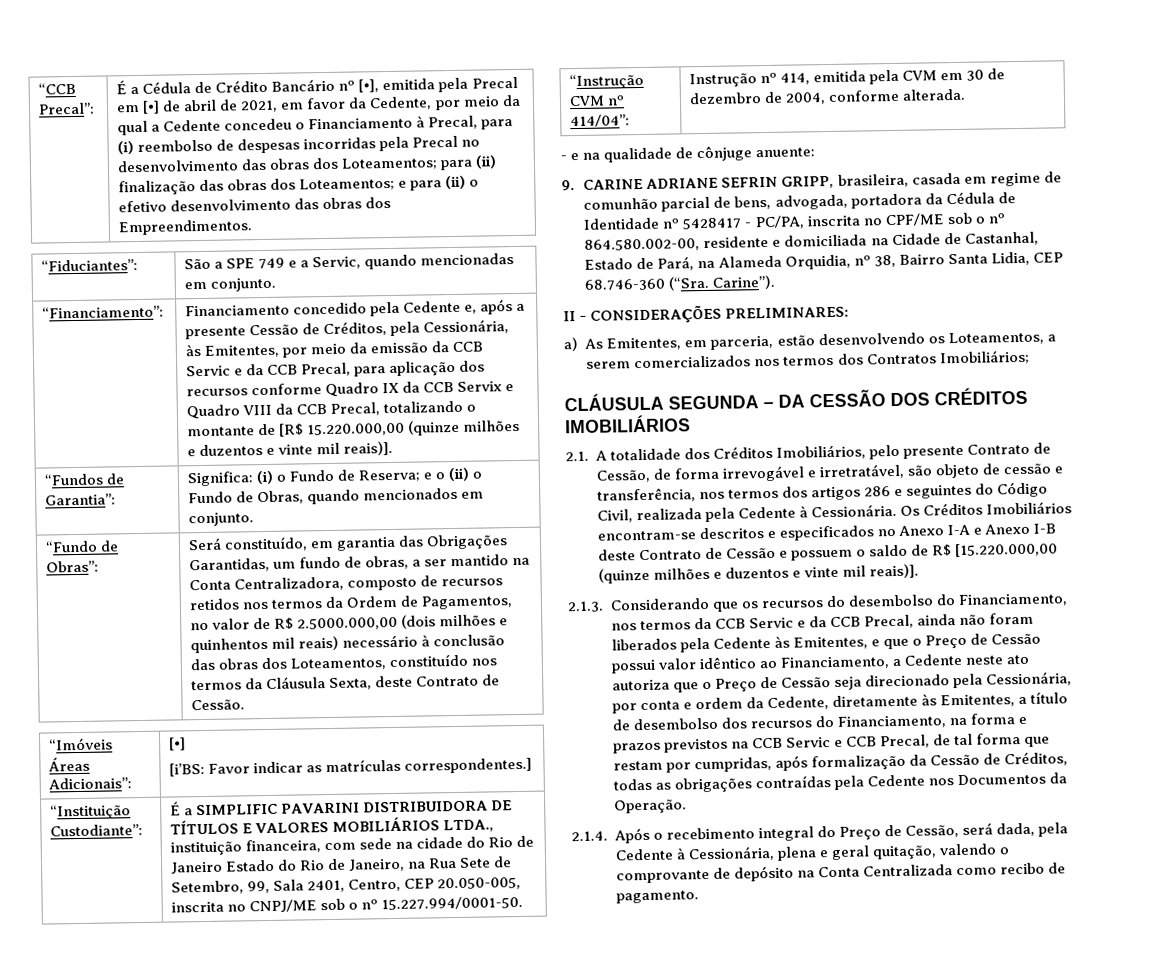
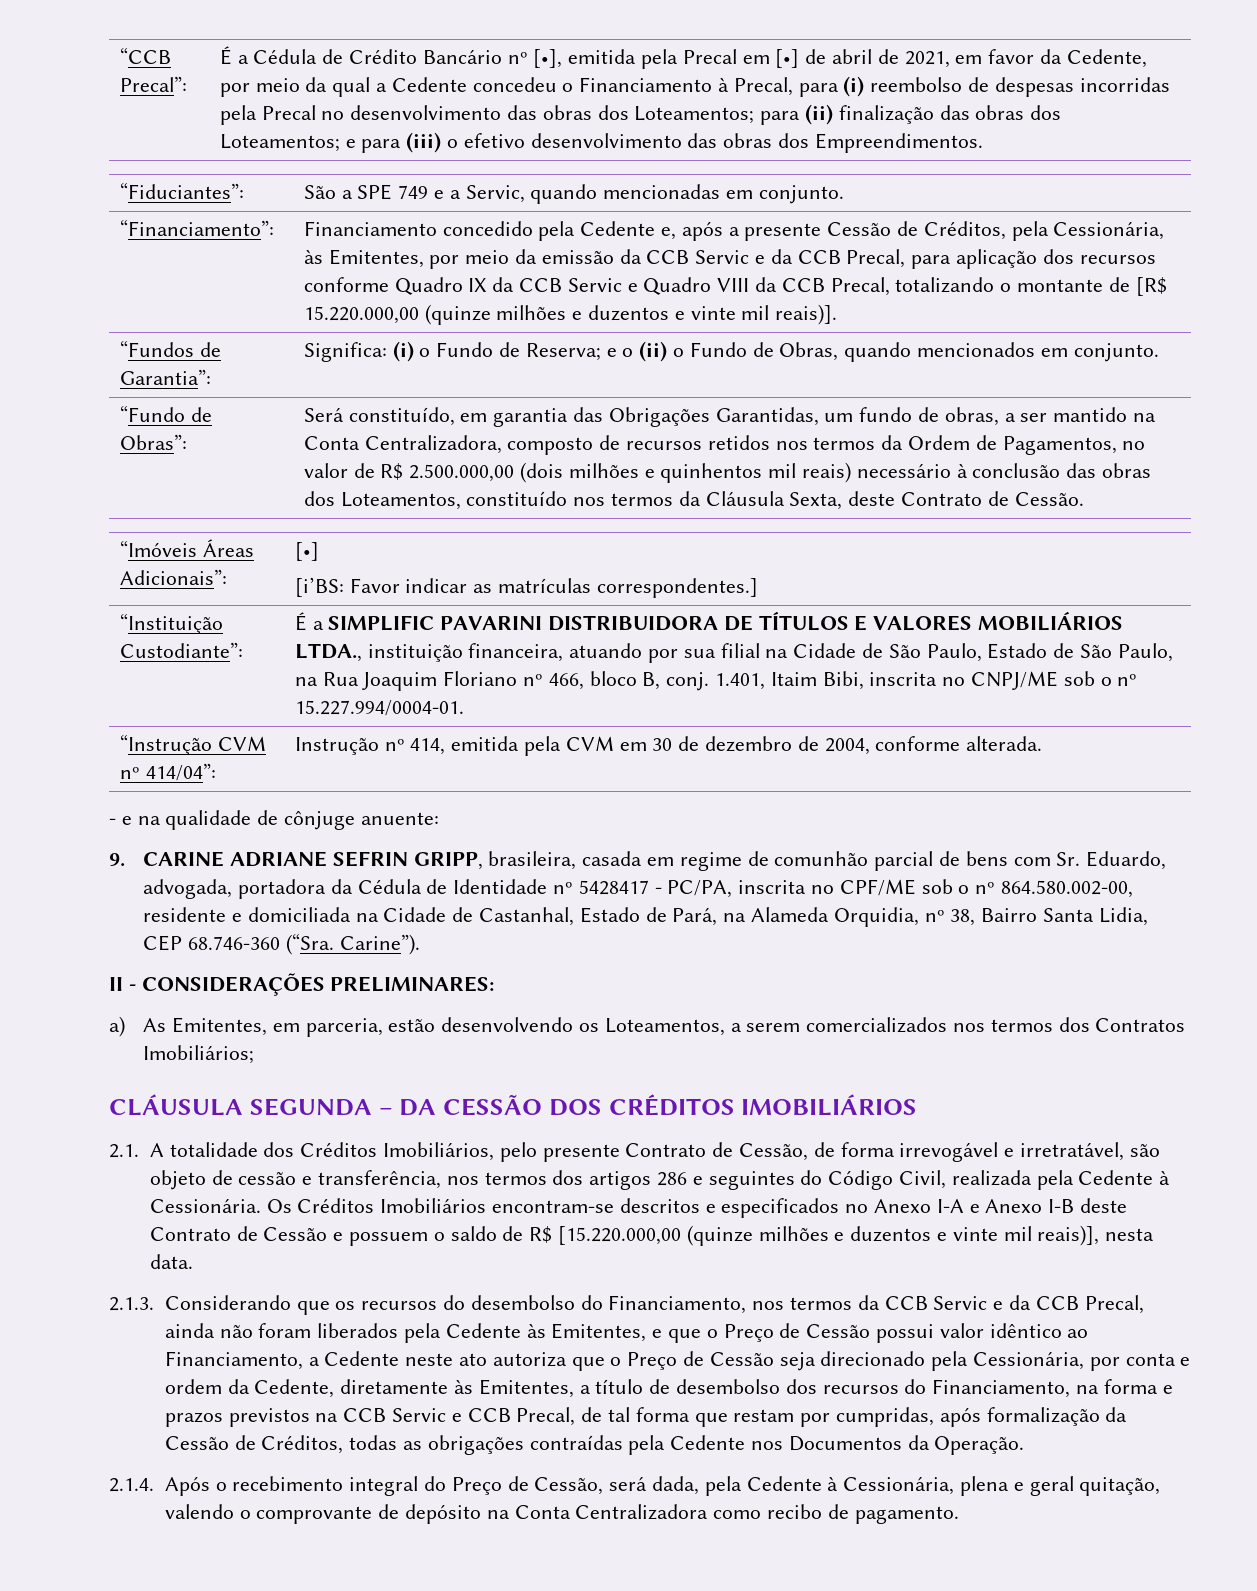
[445,175,467,190] (ii) -> [406,132,442,153] (iii)
[457,381,503,392] Servix -> [567,278,622,292] Servic
[297,616,399,631] 2.5000.000,00 -> [409,464,515,482] 2.500.000,00
[324,835,535,851] [171,856,513,875] [171,876,522,895] com sede na cidade do Rio de Janeiro Estado do Rio de Janeiro, na Rua Sete de Setembro, 99, Sala 2401, Centro, CEP 20.050-005, -> [569,643,1173,663] [294,671,864,691] atuando por sua filial na Cidade de São Paulo, Estado de São Paulo, na Rua Joaquim Floriano nº 466, bloco B, conj. 1.401, Itaim Bibi,
[381,895,524,911] 15.227.994/0001-50. -> [294,700,464,716] 15.227.994/0004-01.
[734,195,772,210] bens, -> [965,851,1167,870] bens com Sr. Eduardo,
[868,563,919,579] reais)]. -> [1037,1225,1155,1246] [149,1254,193,1269] reais)], nesta data.
[862,864,953,877] Centralizada -> [575,1504,709,1520] Centralizadora

